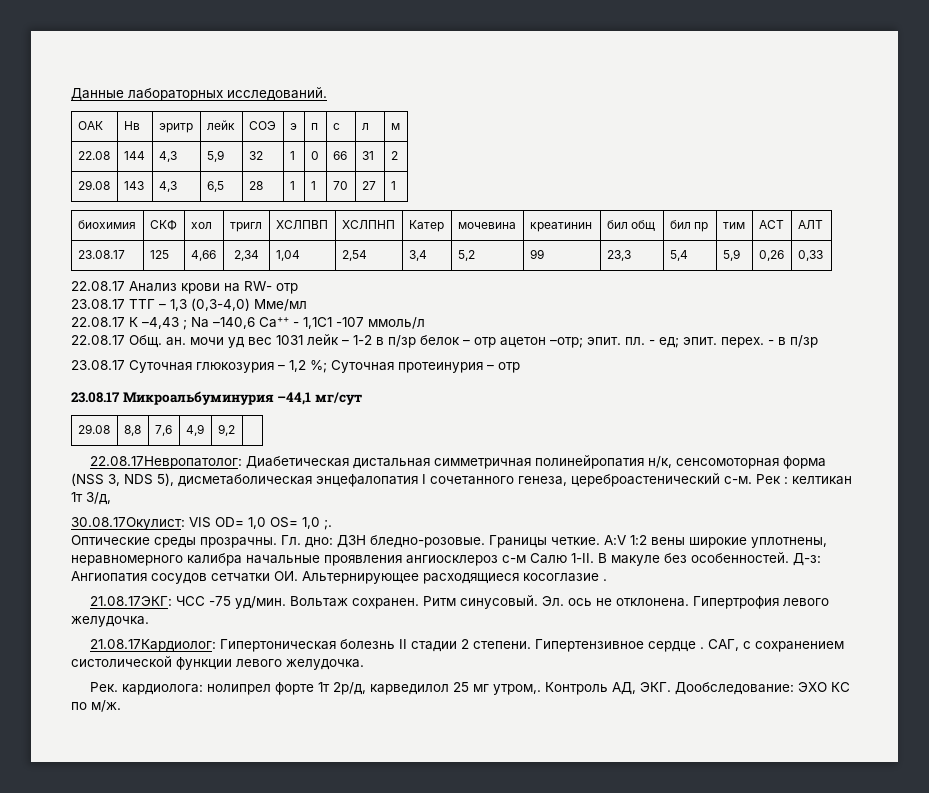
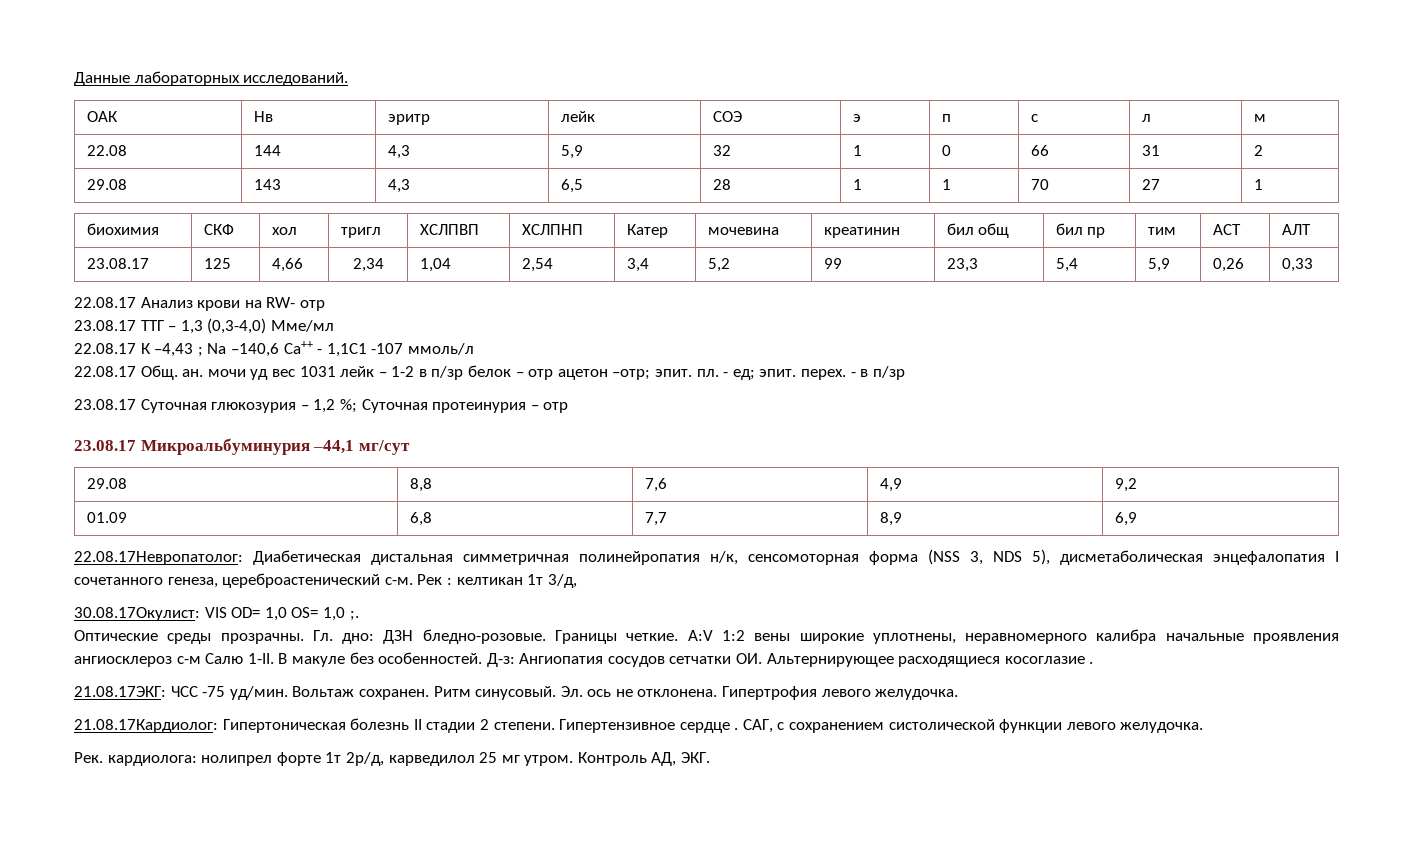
(235, 430) | -> [86,512,127,523] [409,512,432,526] [644,512,667,526] [879,512,902,526] [1114,512,1137,526] // 01.09 | 6,8 | 7,7 | 8,9 | 6,9
[492,684,541,695] утром,. -> [524,755,574,766] утром.
[674,682,850,695] [71,700,121,712] Дообследование: ЭХО КС по м/ж. -> (711, 757) none

